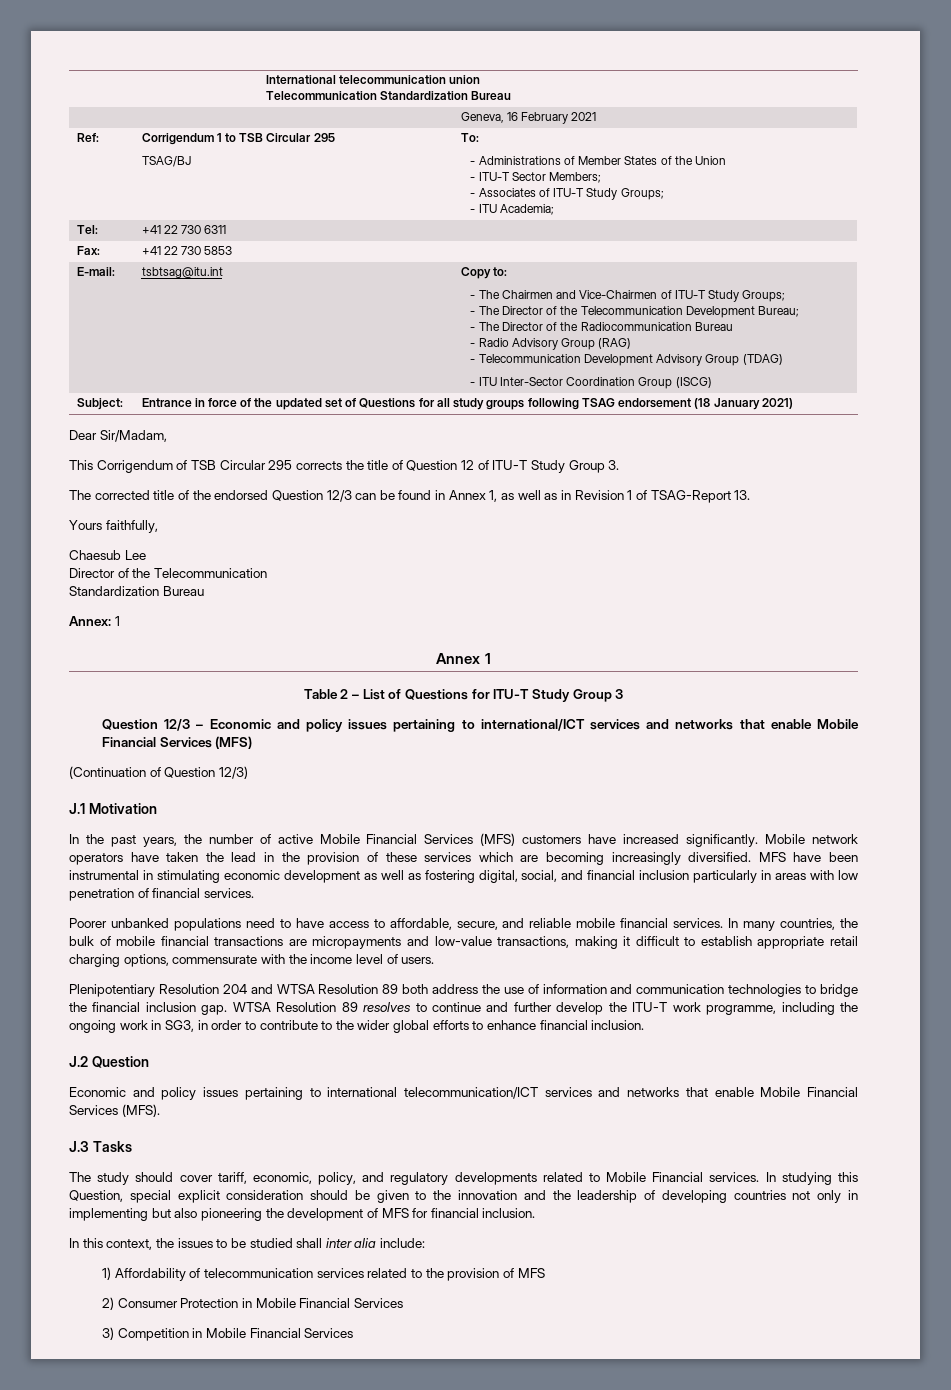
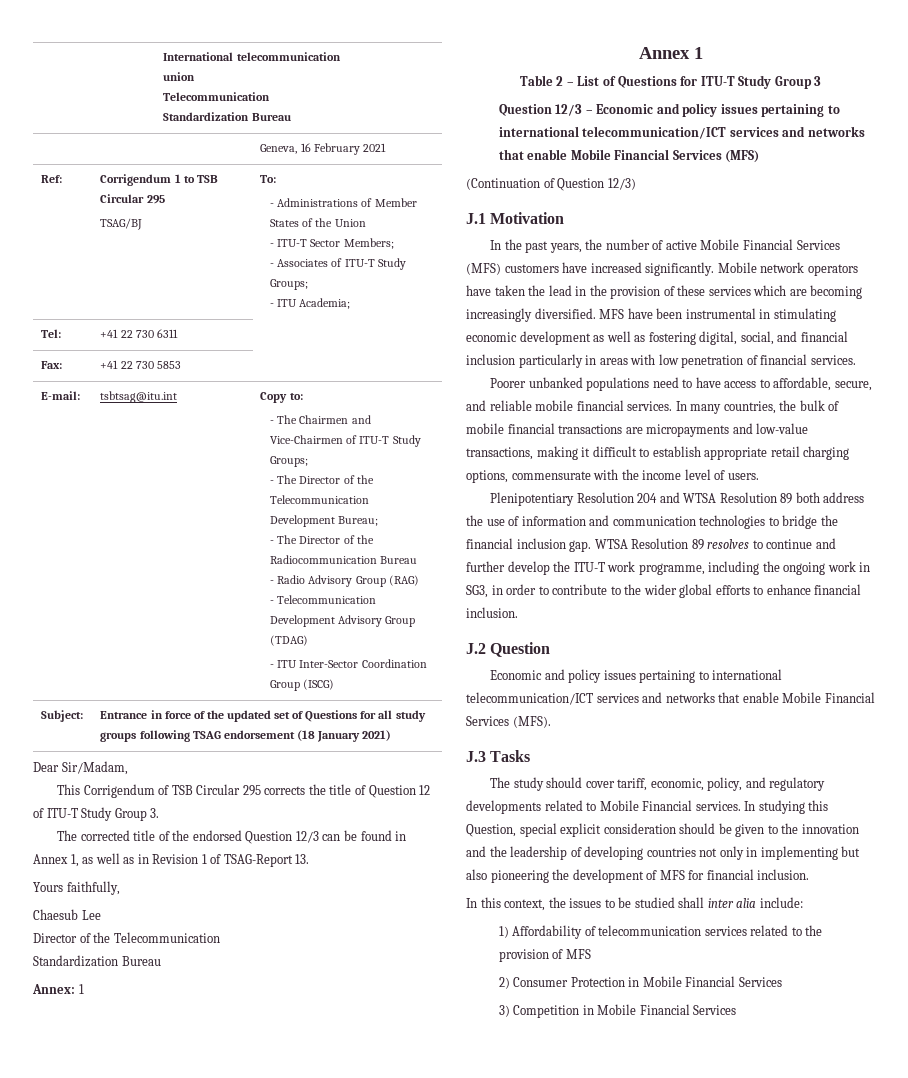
[480,719,585,731] international/ICT -> [498,126,727,139] international telecommunication/ICT

